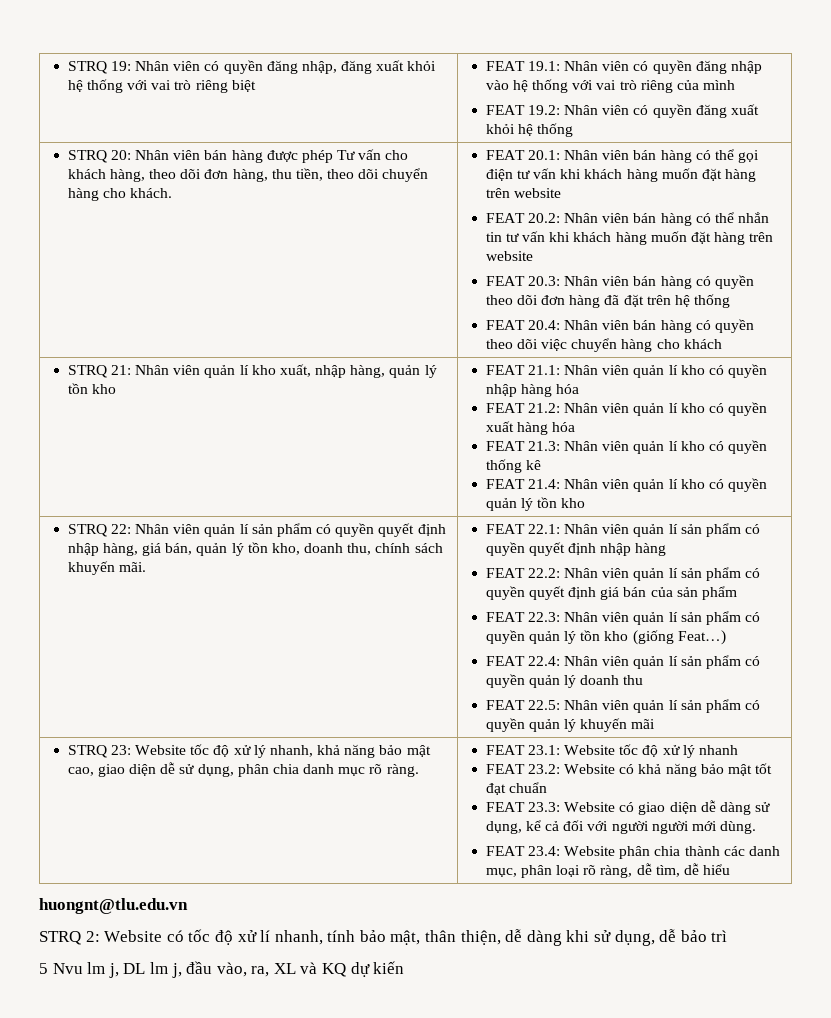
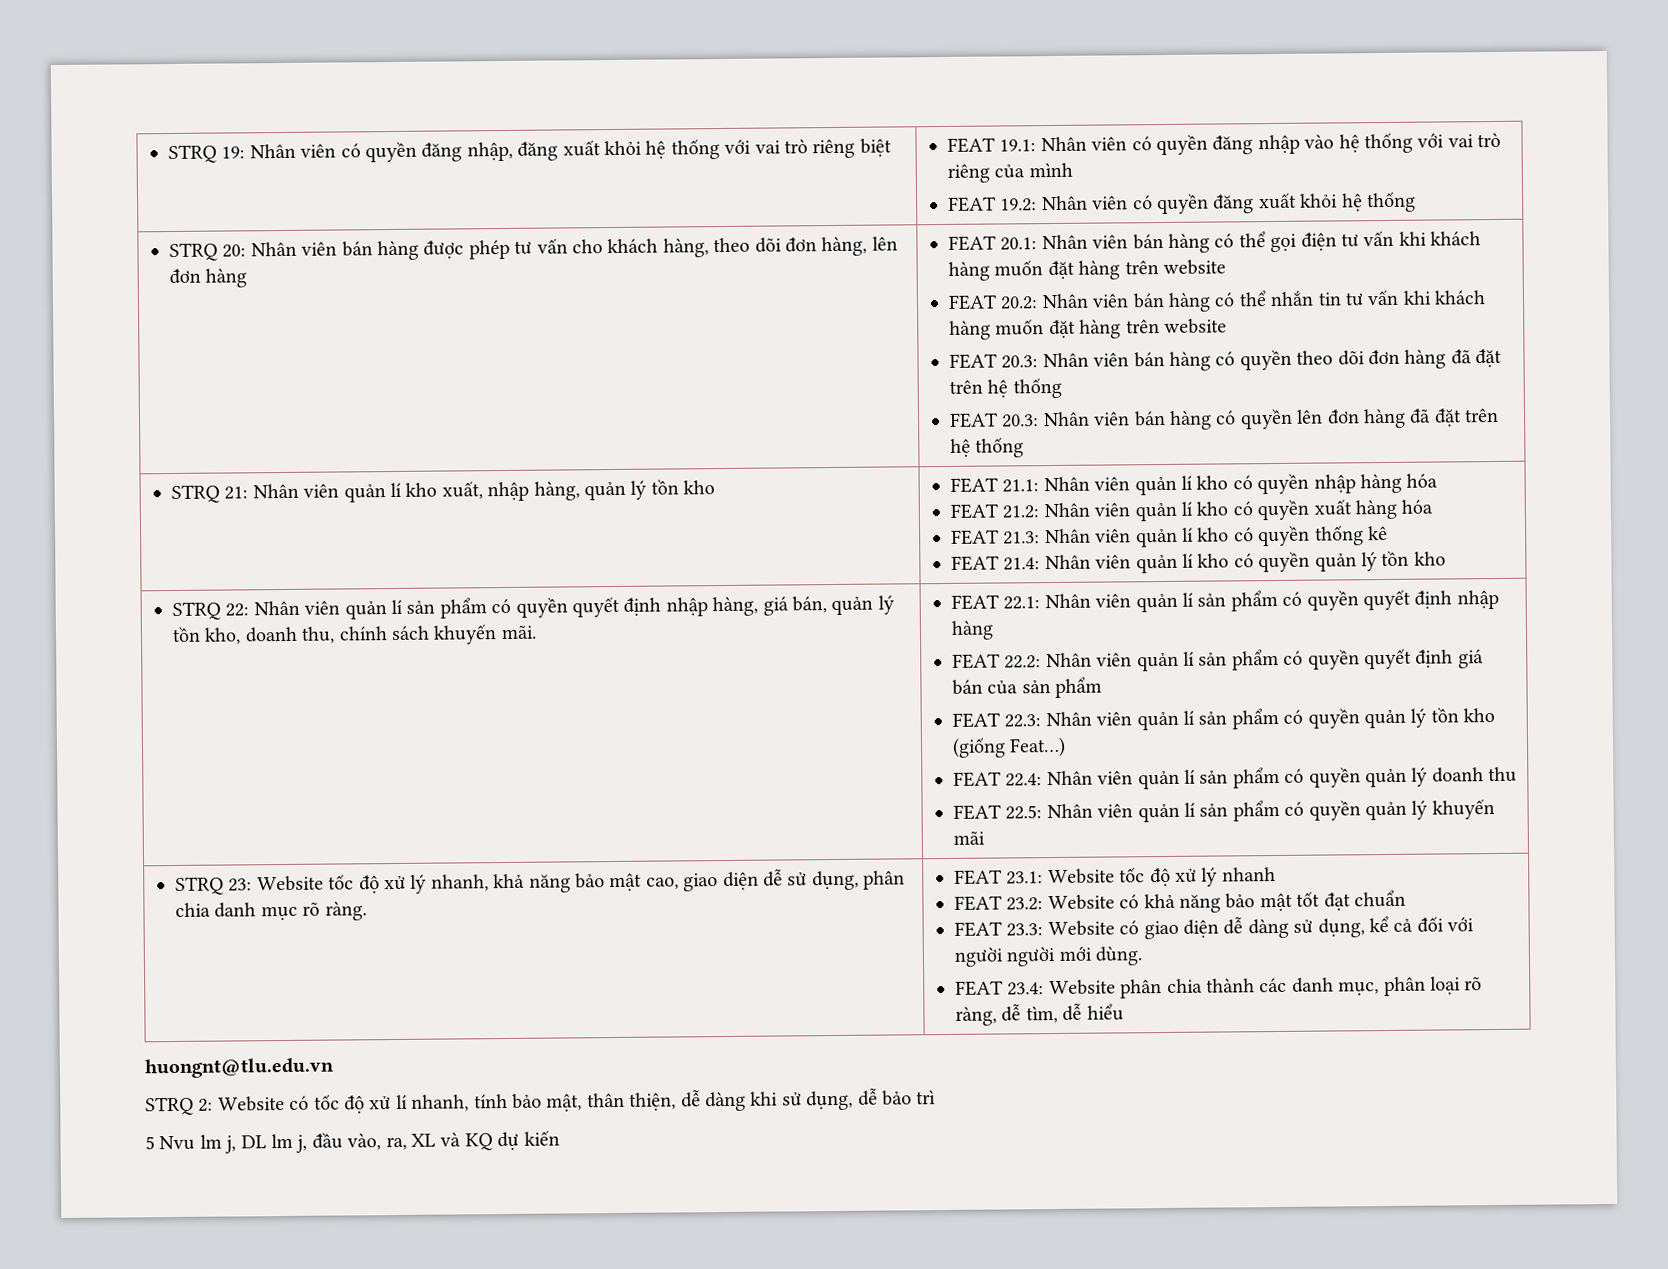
[337,150,356,160] Tư -> [514,240,533,254] tư
[271,168,429,182] [67,188,172,201] thu tiền, theo dõi chuyển hàng cho khách. -> [871,236,898,251] [168,268,248,288] lên đơn hàng
[527,319,754,333] [485,338,722,352] 20.4: Nhân viên bán hàng có quyền theo dõi việc chuyển hàng cho khách -> [1002,407,1500,430] [949,437,1025,458] 20.3: Nhân viên bán hàng có quyền lên đơn hàng đã đặt trên hệ thống

